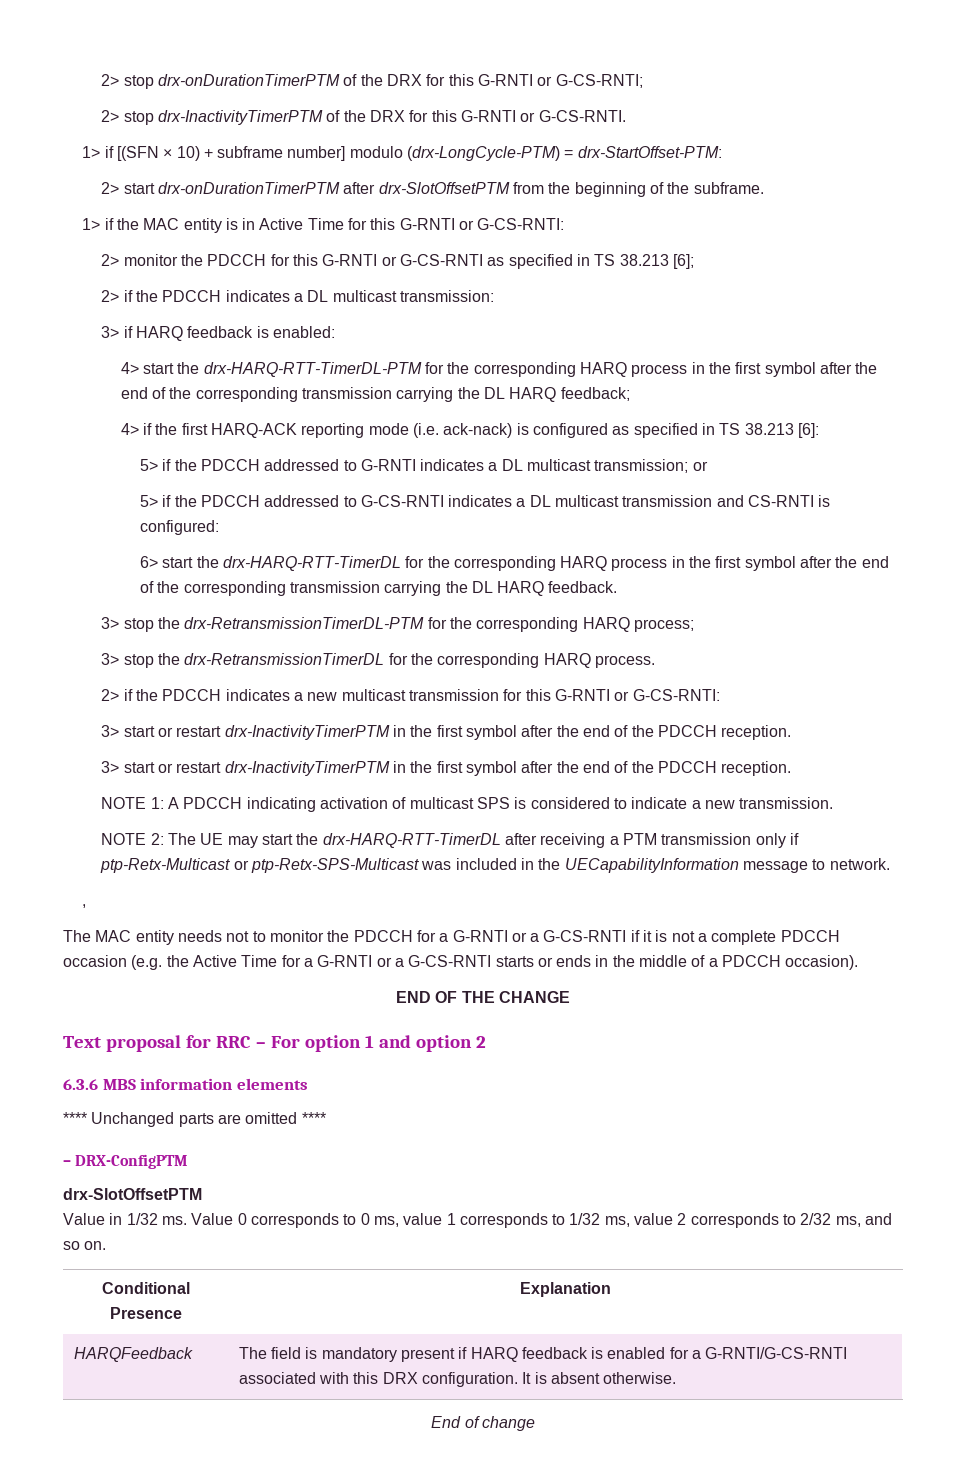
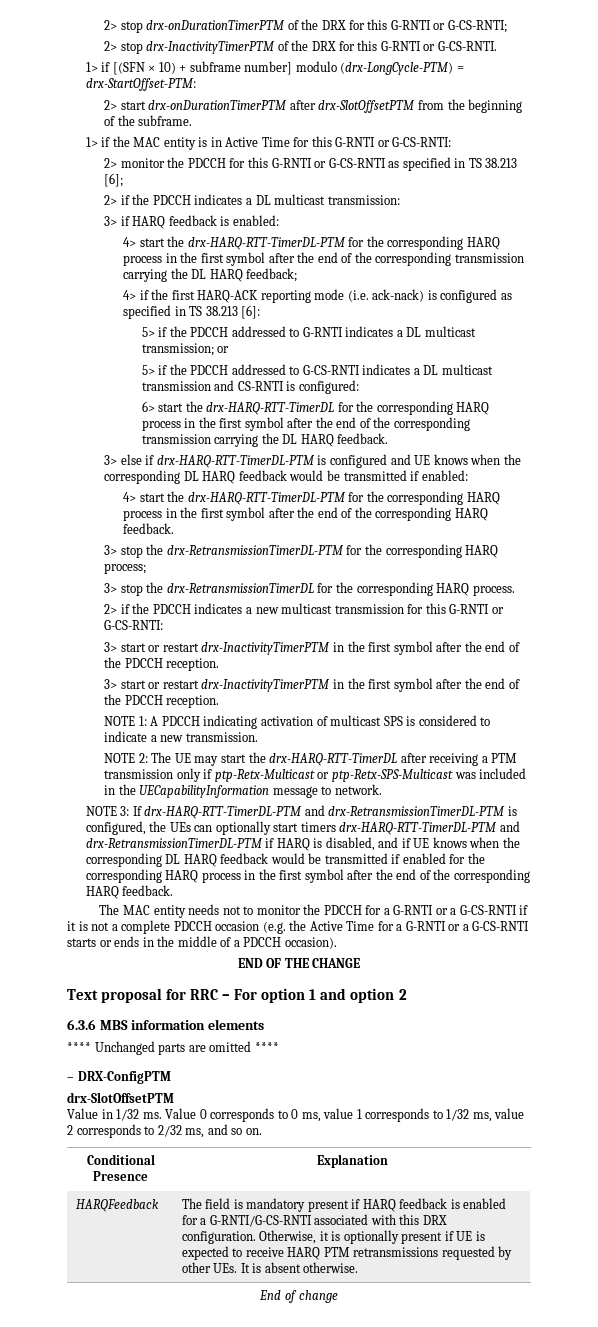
(618, 587) none -> [104,454,521,468] [104,470,468,484] [123,491,500,505] [123,507,488,521] [123,523,175,534] // 3> else if drx-HARQ-RTT-TimerDL-PTM is configured and UE knows when the corresponding DL HARQ feedback would be transmitted if enabled: // 4> start the drx-HARQ-RTT-TimerDL-PTM for the corresponding HARQ process in the first symbol after the end of the corresponding HARQ feedback.
[82,904,87,908] , -> [85,805,517,819] [85,821,520,835] [85,837,520,851] [85,853,485,867] [85,869,530,883] [85,885,174,899] NOTE 3: If drx-HARQ-RTT-TimerDL-PTM and drx-RetransmissionTimerDL-PTM is configured, the UEs can optionally start timers drx-HARQ-RTT-TimerDL-PTM and drx-RetransmissionTimerDL-PTM if HARQ is disabled, and if UE knows when the corresponding DL HARQ feedback would be transmitted if enabled for the corresponding HARQ process in the first symbol after the end of the corresponding HARQ feedback.
(518, 1379) none -> [259,1230,485,1244] [181,1246,513,1260] [181,1262,238,1273] Otherwise, it is optionally present if UE is expected to receive HARQ PTM retransmissions requested by other UEs.

